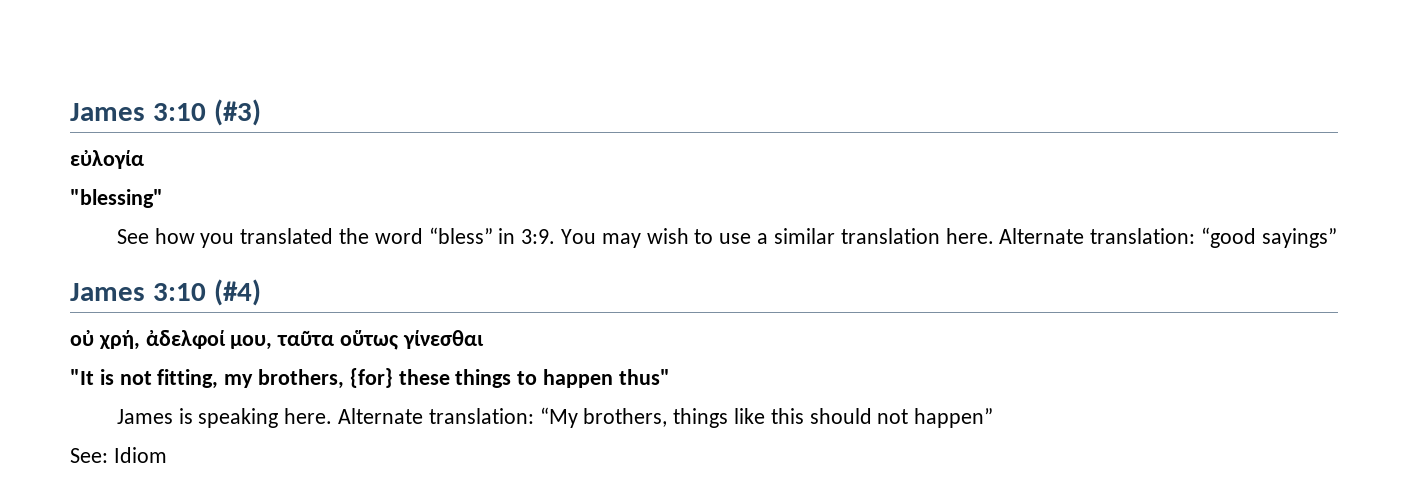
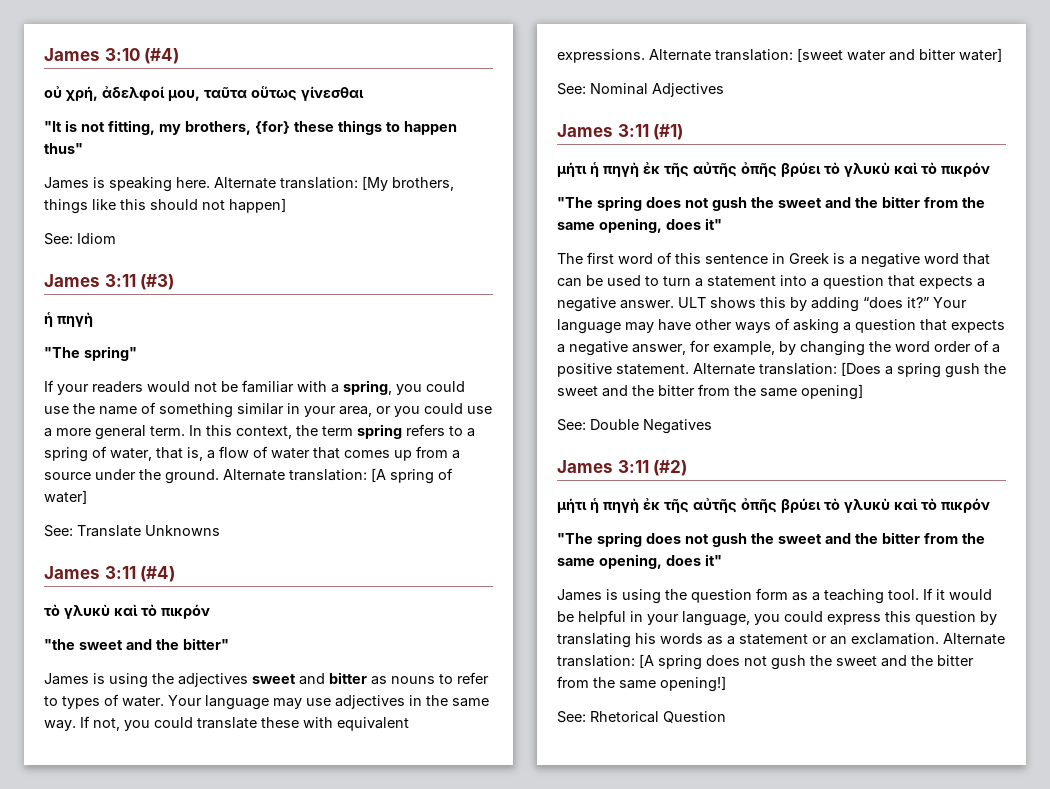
[70,99,261,126] [70,150,144,169] [70,189,163,208] [116,227,1337,248] [70,283,206,301] James 3:10 (#3) // εὐλογία // "blessing" // See how you translated the word “bless” in 3:9. You may wish to use a similar translation here. Alternate translation: “good sayings” // James 3:10 -> [44,48,140,61] James 3:10
[539,407,578,428] “My -> [362,176,388,191] [My
[914,408,994,428] happen” -> [229,198,286,213] happen]
(167, 455) none -> [44,274,175,290] [44,312,93,327] [44,346,137,361] [44,380,465,395] [44,402,492,418] [44,424,475,440] [44,446,460,462] [44,468,453,484] [44,490,87,504] [44,525,220,537] [44,566,176,582] [44,604,210,619] [44,638,229,650] [44,672,489,688] [44,694,489,710] [44,716,409,731] [557,48,1002,63] [557,83,724,97] [557,124,684,140] [557,162,990,177] [557,196,985,211] [557,218,722,233] [557,252,990,268] [557,275,985,289] [557,297,967,312] [557,318,1005,334] [557,340,1000,356] [557,362,1006,378] [557,384,863,400] [557,419,712,434] [557,460,688,476] [557,498,990,513] [557,532,985,547] [557,554,722,569] [557,588,992,604] [557,610,997,626] [557,633,1005,648] [557,654,974,670] [557,676,726,692] [557,711,726,723] // James 3:11 (#3) // ἡ πηγὴ // "The spring" // If your readers would not be familiar with a spring, you could use the name of something similar in your area, or you could use a more general term. In this context, the term spring refers to a spring of water, that is, a flow of water that comes up from a source under the ground. Alternate translation: [A spring of water] // See: Translate Unknowns // James 3:11 (#4) // τὸ γλυκὺ καὶ τὸ πικρόν // "the sweet and the bitter" // James is using the adjectives sweet and bitter as nouns to refer to types of water. Your language may use adjectives in the same way. If not, you could translate these with equivalent expressions. Alternate translation: [sweet water and bitter water] // See: Nominal Adjectives // James 3:11 (#1) // μήτι ἡ πηγὴ ἐκ τῆς αὐτῆς ὀπῆς βρύει τὸ γλυκὺ καὶ τὸ πικρόν // "The spring does not gush the sweet and the bitter from the same opening, does it" // The first word of this sentence in Greek is a negative word that can be used to turn a statement into a question that expects a negative answer. ULT shows this by adding “does it?” Your language may have other ways of asking a question that expects a negative answer, for example, by changing the word order of a positive statement. Alternate translation: [Does a spring gush the sweet and the bitter from the same opening] // See: Double Negatives // James 3:11 (#2) // μήτι ἡ πηγὴ ἐκ τῆς αὐτῆς ὀπῆς βρύει τὸ γλυκὺ καὶ τὸ πικρόν // "The spring does not gush the sweet and the bitter from the same opening, does it" // James is using the question form as a teaching tool. If it would be helpful in your language, you could express this question by translating his words as a statement or an exclamation. Alternate translation: [A spring does not gush the sweet and the bitter from the same opening!] // See: Rhetorical Question

